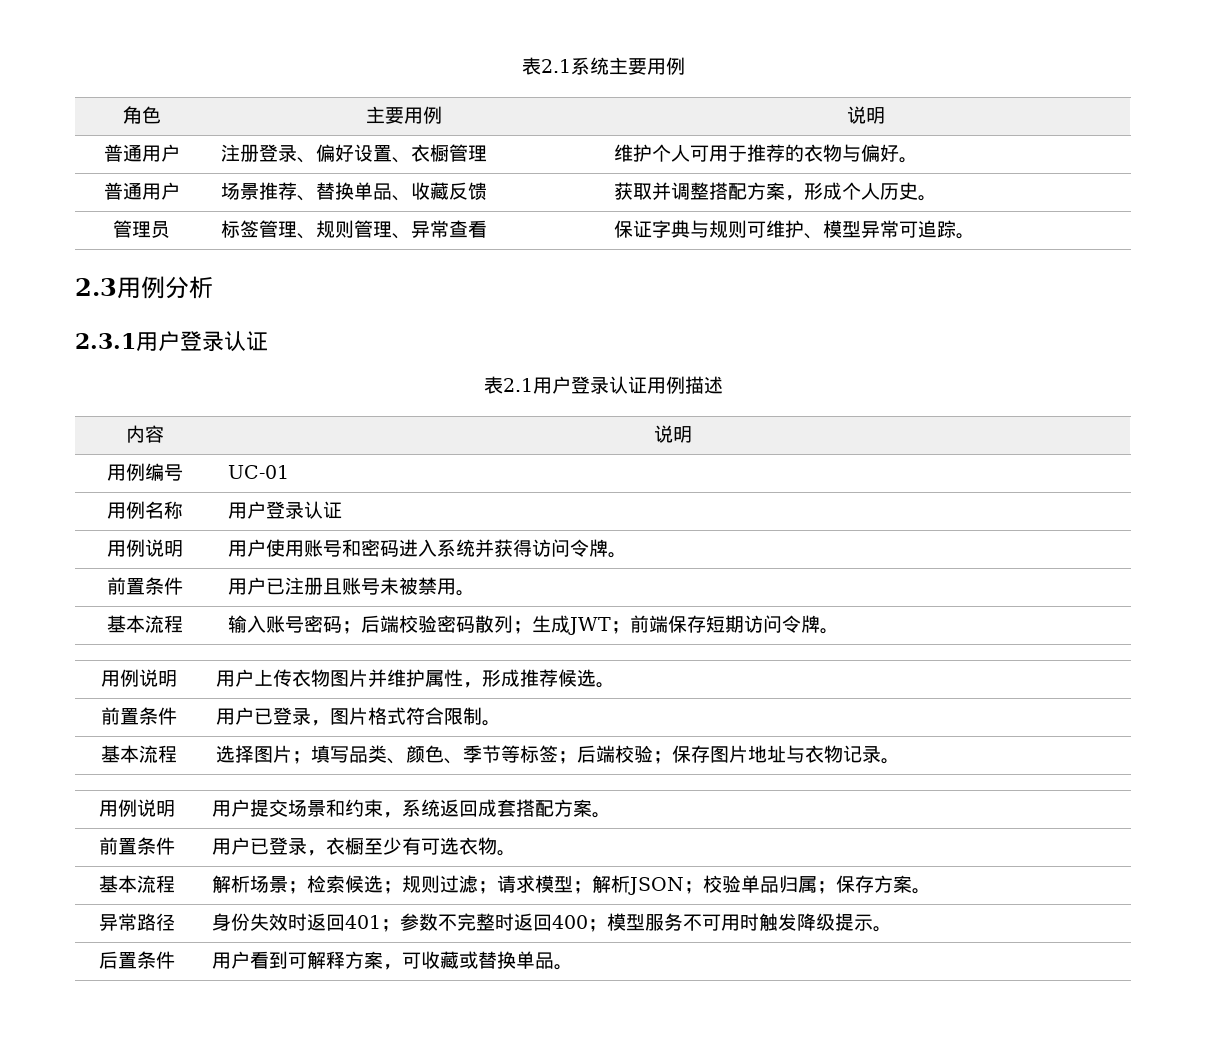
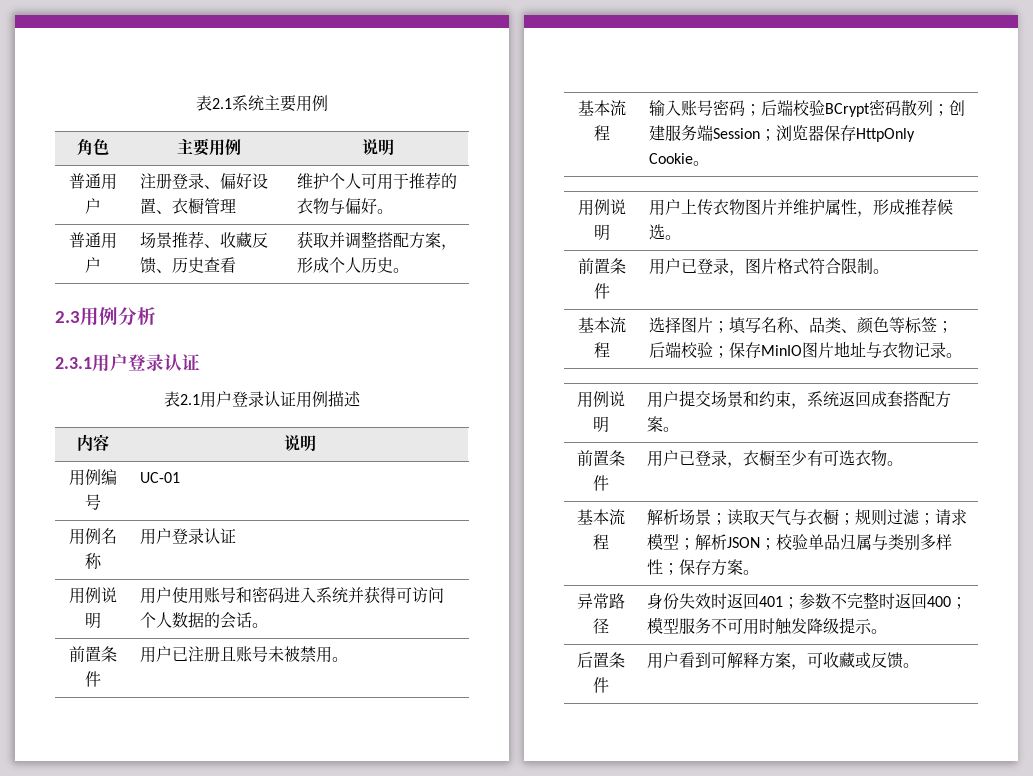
[315,182,411,201] 替换单品、 -> (221, 246) none
(487, 191) none -> [156,257,237,273] 、历史查看
[113,220,170,238] [220,220,487,239] [613,220,975,239] // 管理员 | 标签管理、规则管理、异常查看 | 保证字典与规则可维护、模型异常可追踪。 -> (410, 270) none
[531,539,608,557] 访问令牌 -> [396,587,445,603] [140,612,253,629] 可访问个人数据的会话
(437, 624) none -> [825,103,871,117] BCrypt
[531,615,820,635] 生成JWT；前端保存短期访问令牌 -> [949,100,966,116] [649,125,916,142] [649,153,694,164] 创建服务端Session；浏览器保存HttpOnly Cookie
(349, 754) none -> [761,317,810,333] 名称、
[443,745,501,764] 、季节 -> (890, 324) none
(710, 754) none -> [761,345,803,356] MinIO
[306,875,383,893] 检索候选 -> [727,509,840,526] 读取天气与衣橱
(817, 884) none -> [872,534,953,550] [647,559,664,575] 与类别多样性
[477,951,554,969] 替换单品 -> [871,652,904,669] 反馈

